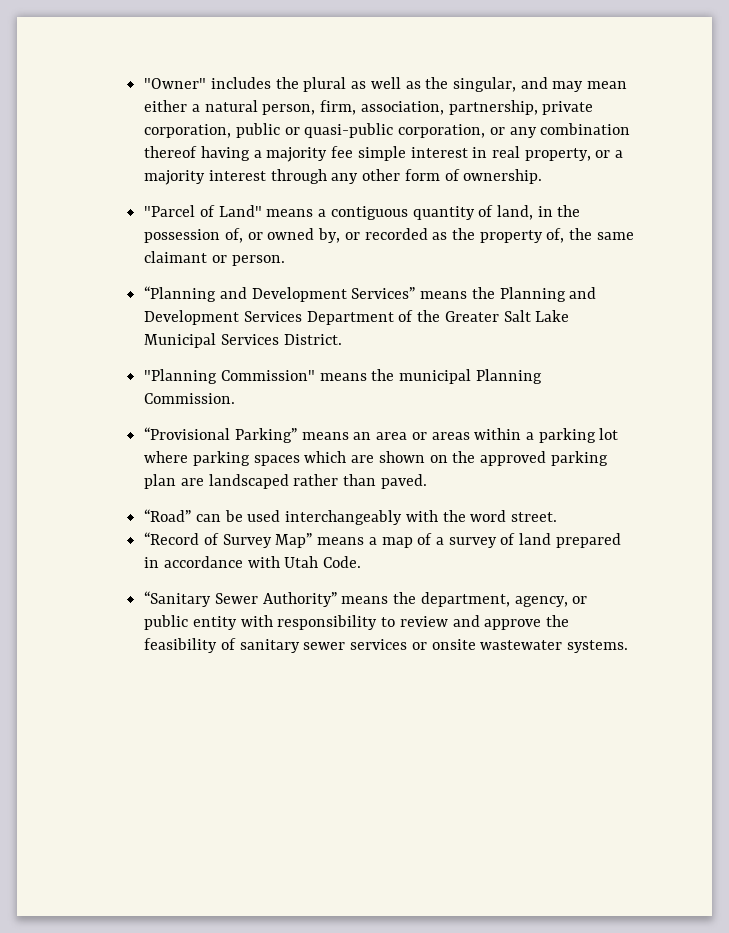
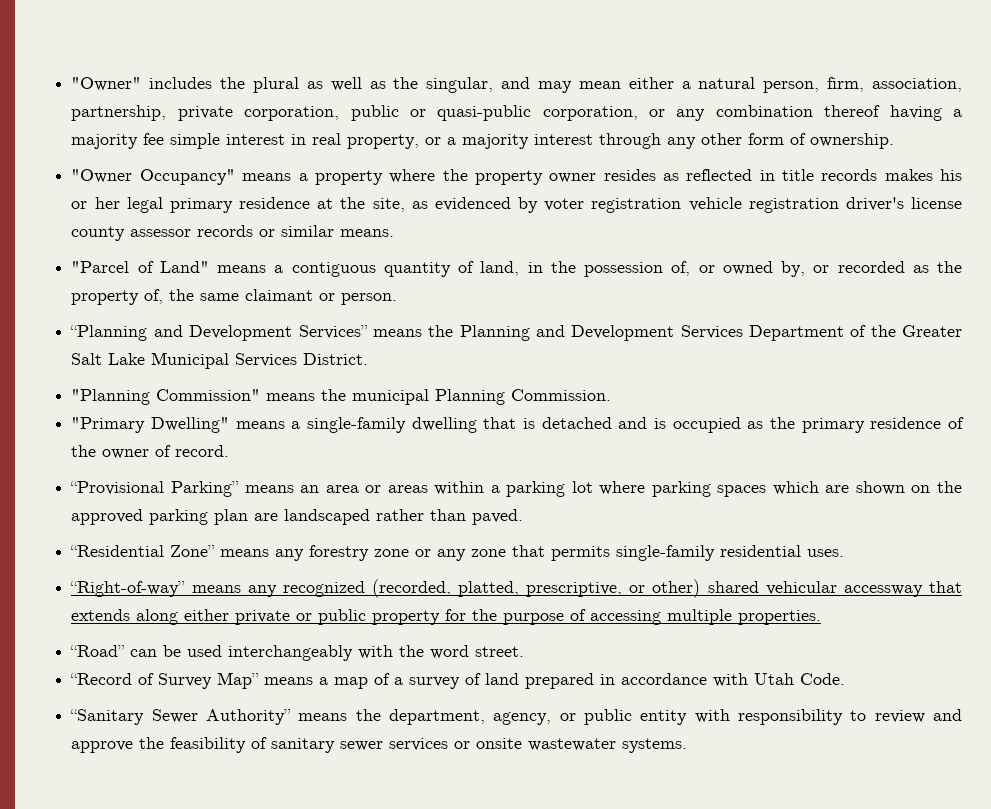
(543, 176) none -> [71,169,962,185] [71,197,962,213] [71,225,395,241] // "Owner Occupancy" means a property where the property owner resides as reflected in title records makes his or her legal primary residence at the site, as evidenced by voter registration vehicle registration driver's license county assessor records or similar means.
(236, 398) none -> [71,417,964,433] [71,445,230,459] // "Primary Dwelling" means a single-family dwelling that is detached and is occupied as the primary residence of the owner of record.
(427, 481) none -> [70,545,845,561] [70,579,962,598] [71,609,822,625] // “Residential Zone” means any forestry zone or any zone that permits single-family residential uses. // “Right-of-way” means any recognized (recorded, platted, prescriptive, or other) shared vehicular accessway that extends along either private or public property for the purpose of accessing multiple properties.

